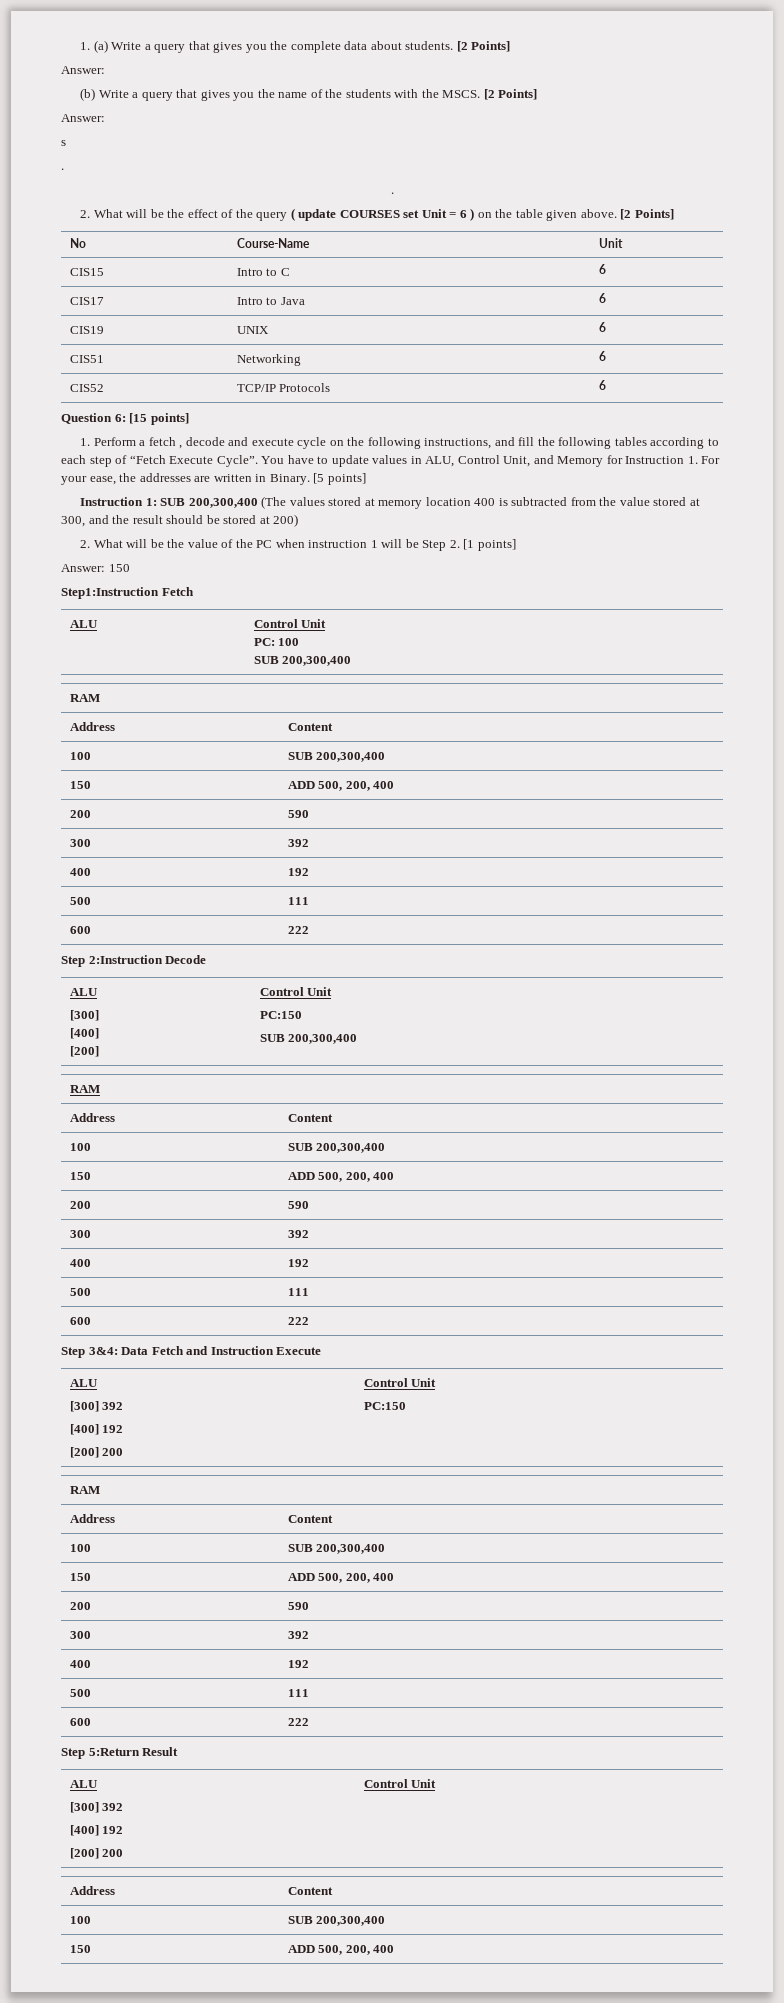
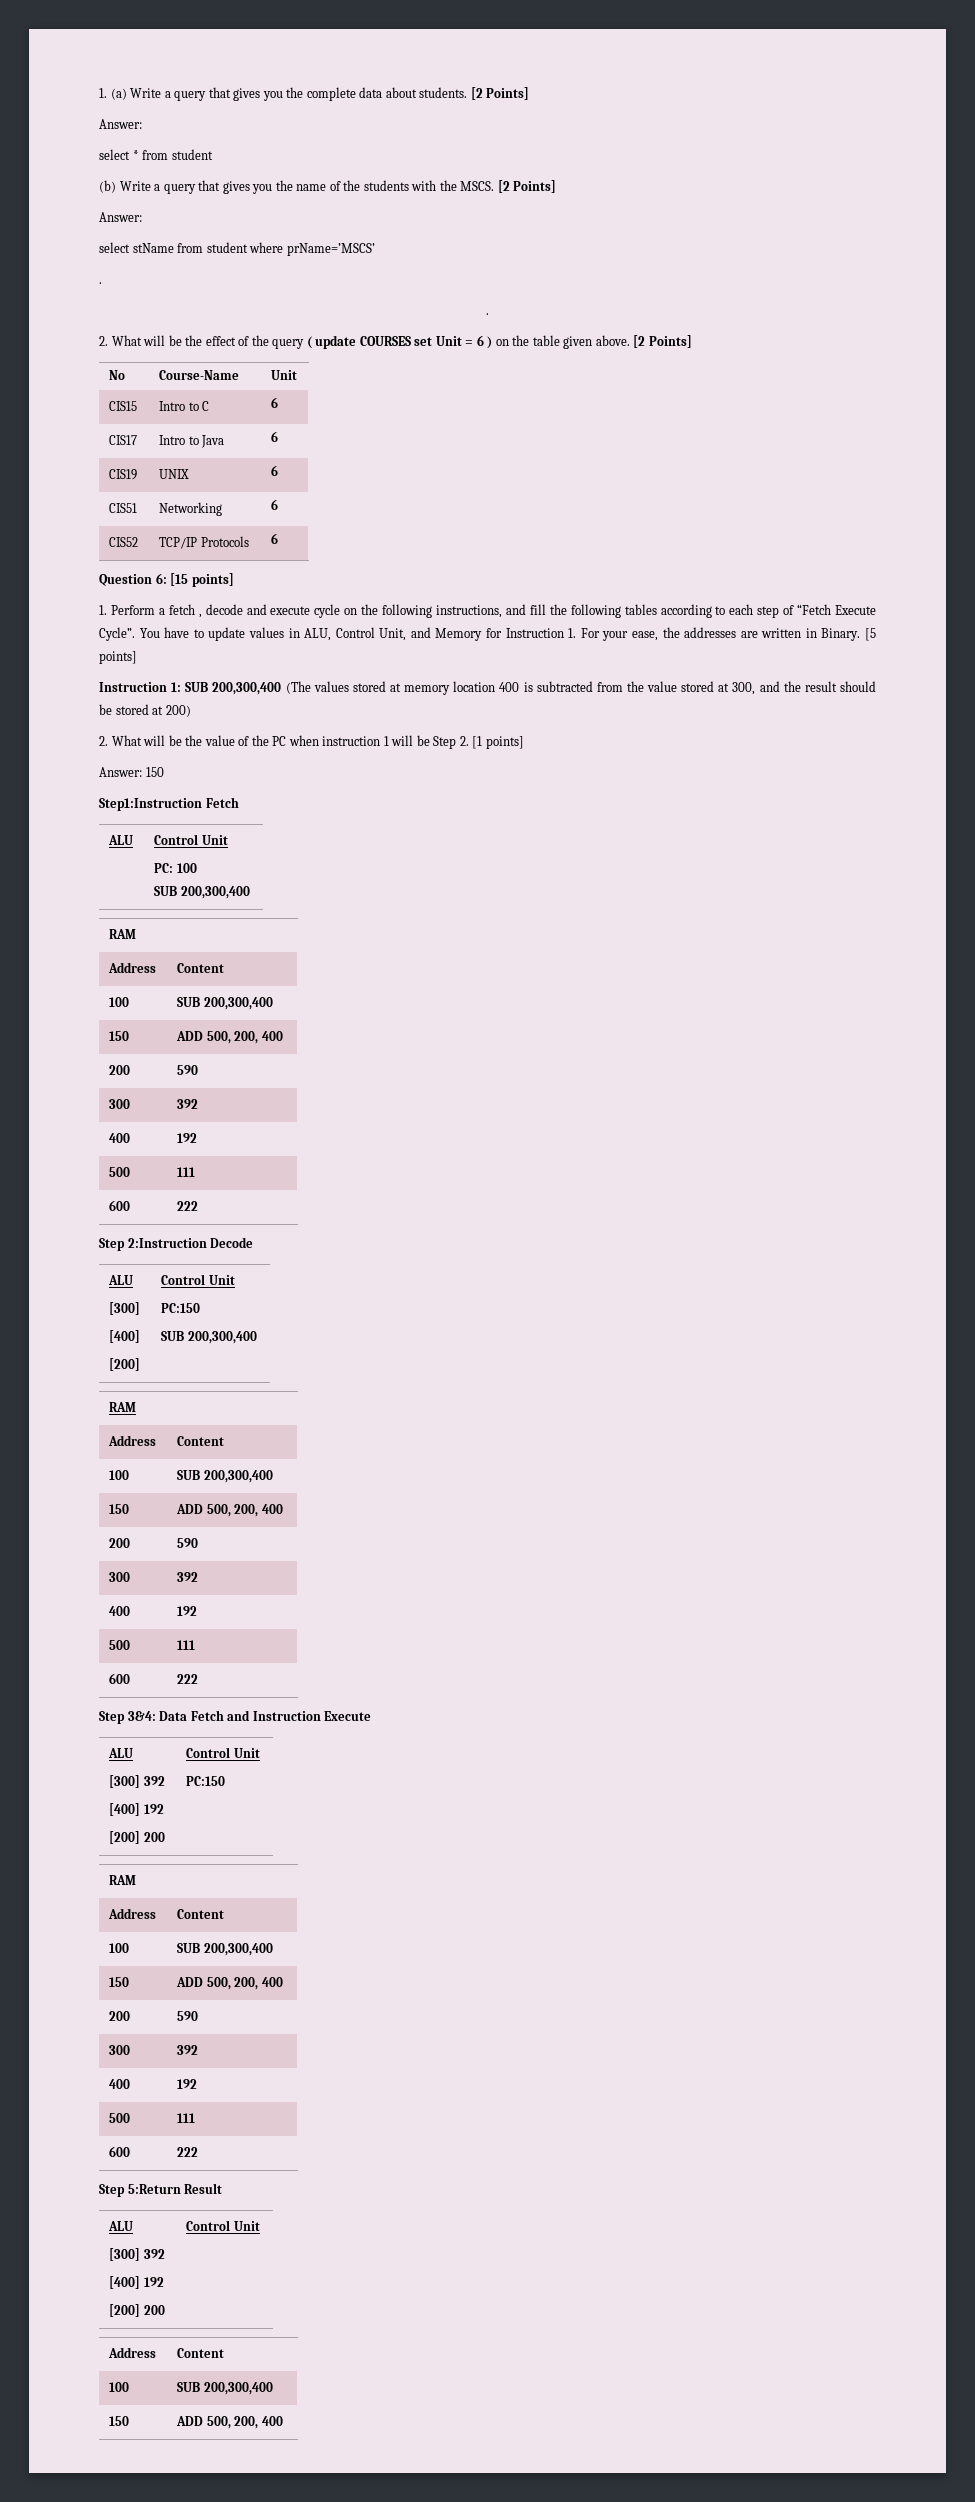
(105, 70) none -> [99,149,213,160] // select * from student
[61,140,66,146] s -> [99,242,375,256] select stName from student where prName=’MSCS’

